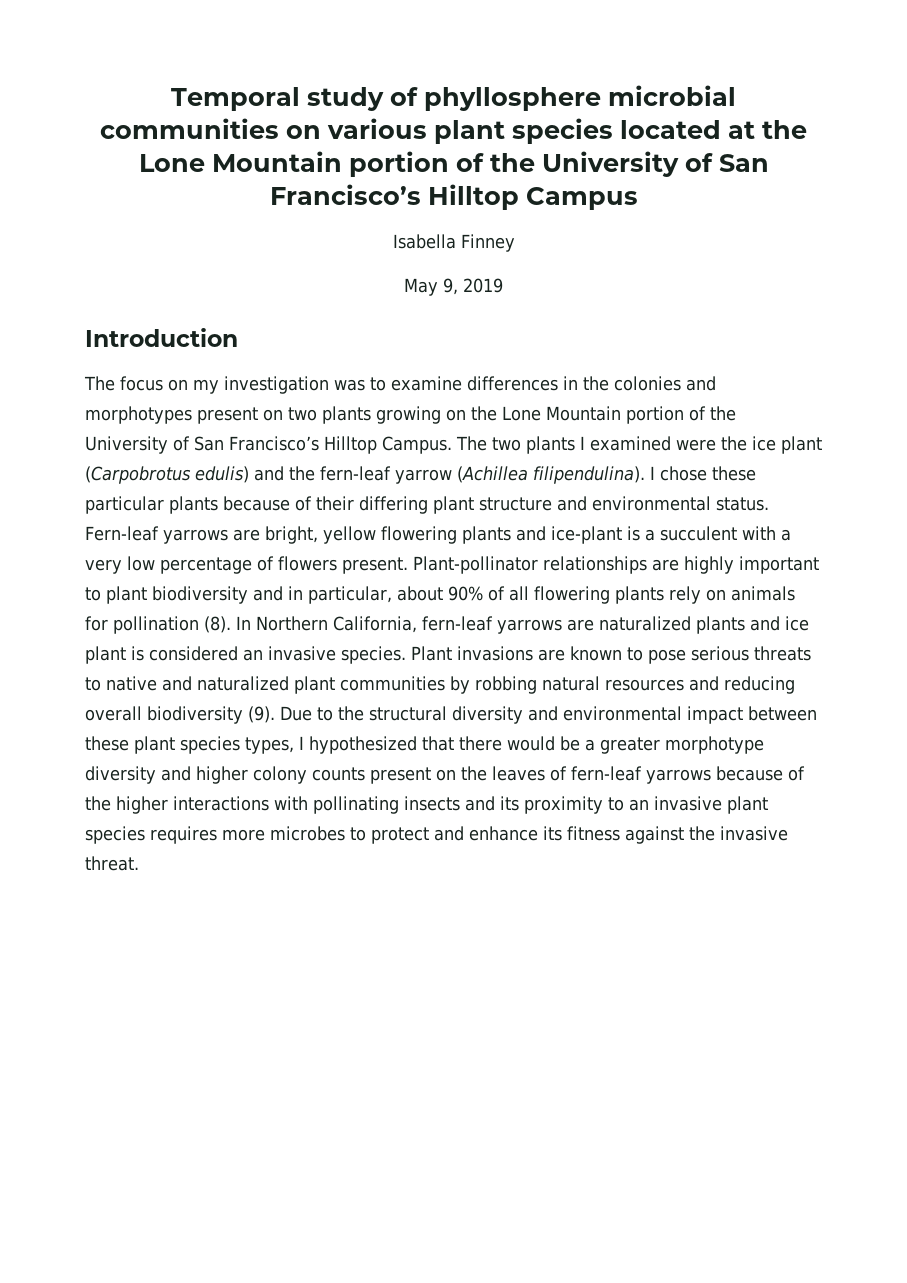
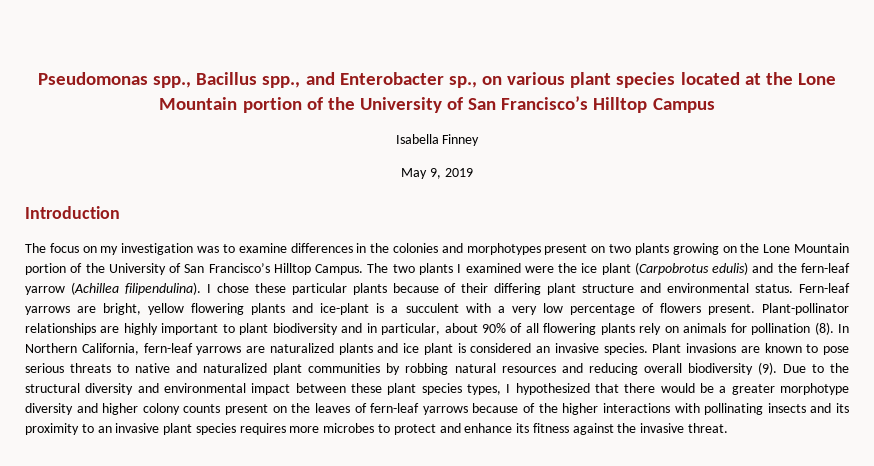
[171,85,736,111] [100,118,279,139] Temporal study of phyllosphere microbial communities -> [38,72,477,88] Pseudomonas spp., Bacillus spp., and Enterobacter sp.,

